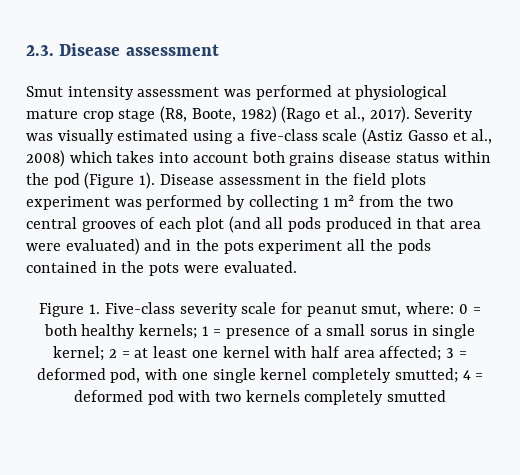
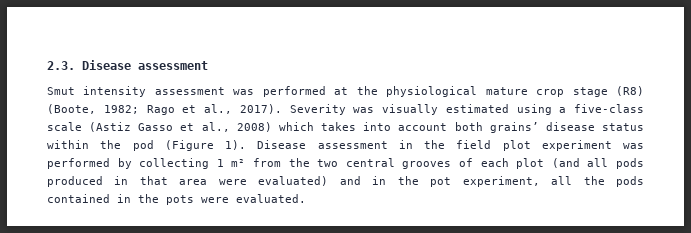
(351, 92) none -> [356,86,378,95] the
[160,106,321,123] (R8, Boote, 1982) (Rago -> [616,86,644,96] [47,104,175,115] (R8) (Boote, 1982; Rago
[289,152,335,166] grains -> [489,122,539,133] grains’
[390,173,426,188] plots -> [502,140,531,151] plot
[223,240,343,254] pots experiment -> [430,176,540,187] pot experiment,
[39,302,481,317] [43,324,476,339] [53,346,467,361] [36,368,484,383] [73,390,447,405] // Figure 1. Five-class severity scale for peanut smut, where: 0 = both healthy kernels; 1 = presence of a small sorus in single kernel; 2 = at least one kernel with half area affected; 3 = deformed pod, with one single kernel completely smutted; 4 = deformed pod with two kernels completely smutted -> (306, 198) none

